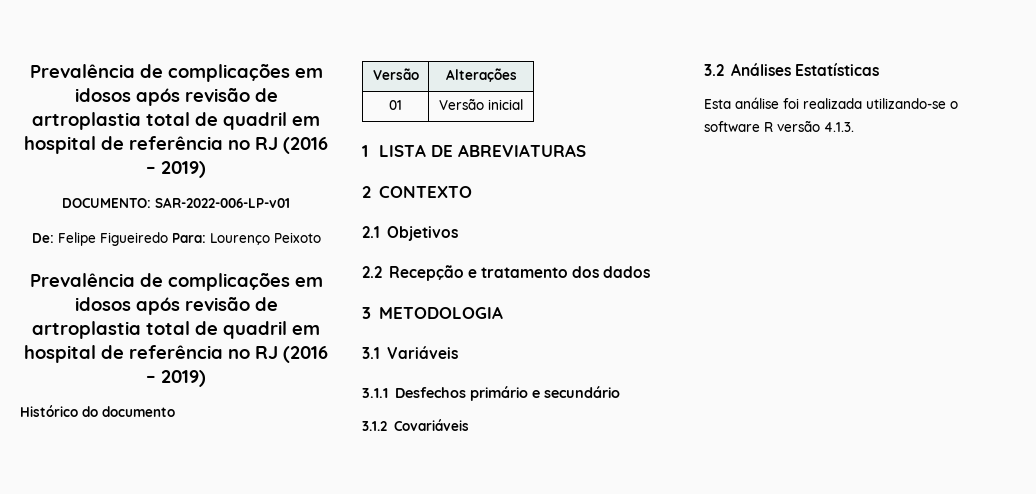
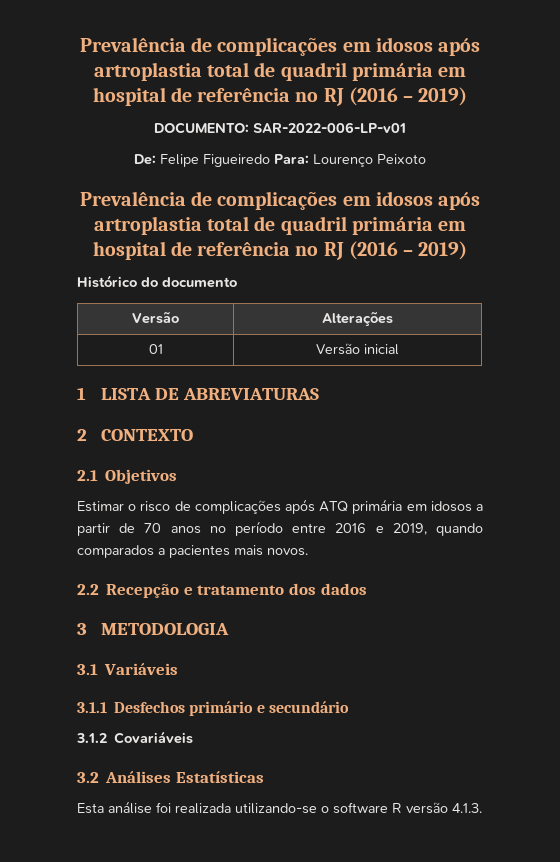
[29,64,323,82] [74,88,278,106] [32,112,287,130] Prevalência de complicações em idosos após revisão de artroplastia total de quadril -> [79,37,481,56] [93,62,433,81] Prevalência de complicações em idosos após artroplastia total de quadril primária
[184,297,278,311] [32,321,287,339] revisão de artroplastia total de quadril -> [93,216,433,235] artroplastia total de quadril primária
(458, 233) none -> [77,499,483,514] [77,521,483,536] [77,545,308,558] // Estimar o risco de complicações após ATQ primária em idosos a partir de 70 anos no período entre 2016 e 2019, quando comparados a pacientes mais novos.

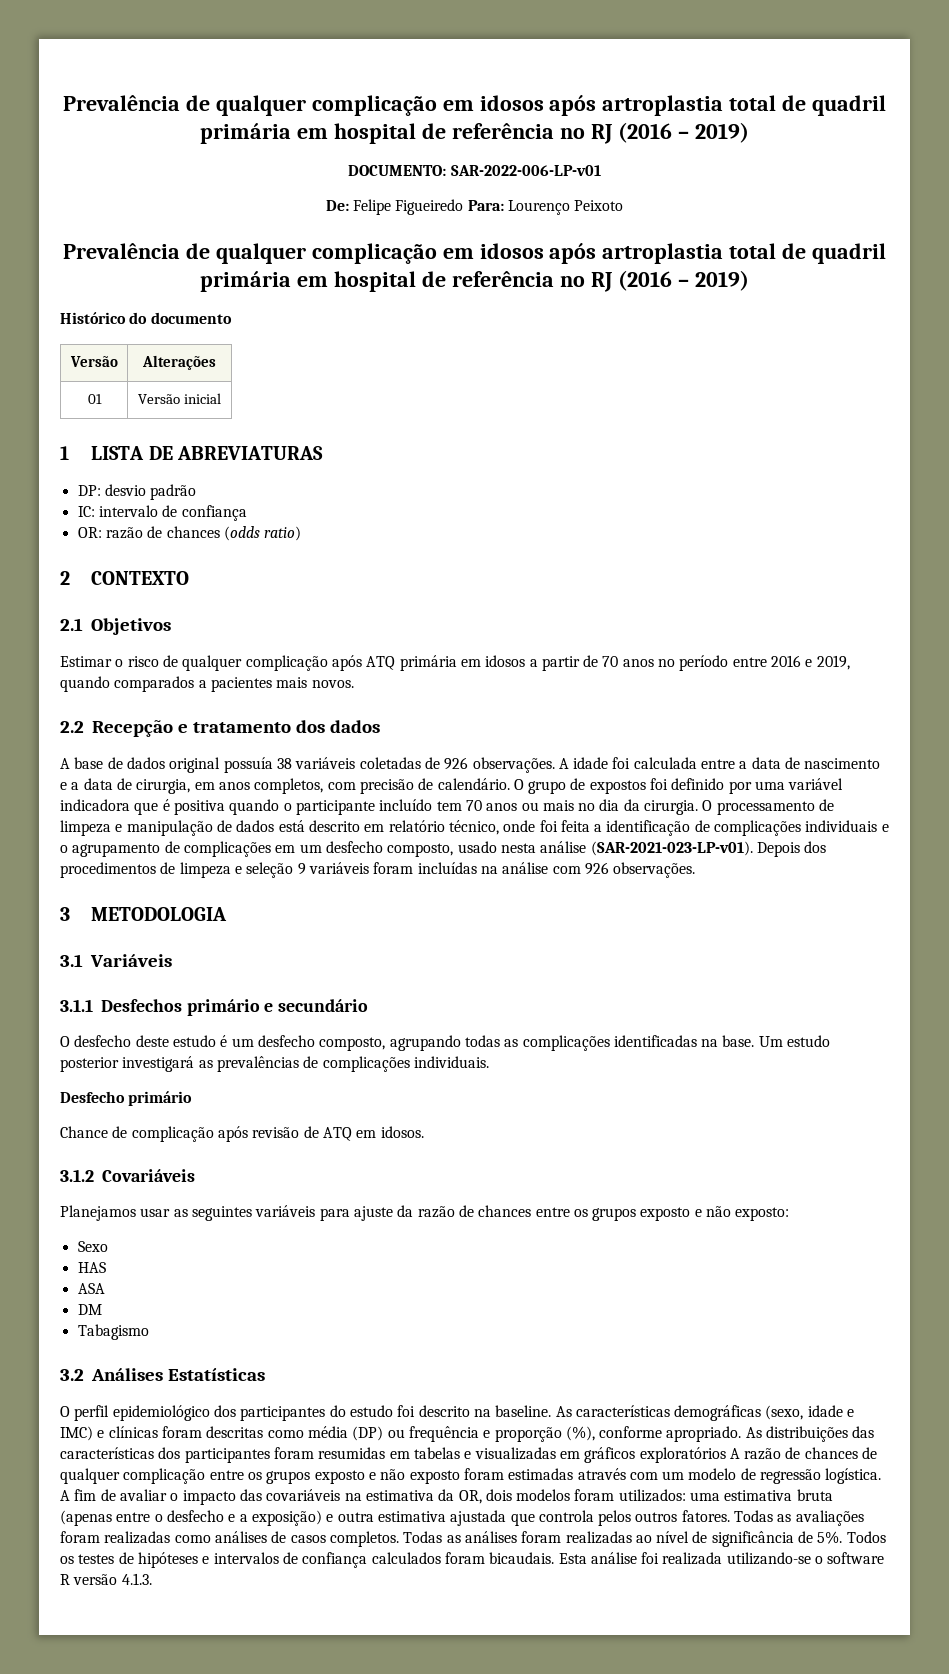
[79,37,338,56] Prevalência de complicações -> [62,95,437,116] Prevalência de qualquer complicação
[217,191,338,210] complicações -> [215,243,437,264] qualquer complicação
(319, 394) none -> [77,484,197,500] [77,505,247,521] [77,526,302,541] // DP: desvio padrão // IC: intervalo de confiança // OR: razão de chances (odds ratio)
[194,500,281,514] complicações -> [182,655,328,671] qualquer complicação
(367, 589) none -> [60,757,881,773] [60,778,844,794] [60,799,835,815] [60,820,889,836] [60,841,827,857] [60,862,696,878] // A base de dados original possuía 38 variáveis coletadas de 926 observações. A idade foi calculada entre a data de nascimento e a data de cirurgia, em anos completos, com precisão de calendário. O grupo de expostos foi definido por uma variável indicadora que é positiva quando o participante incluído tem 70 anos ou mais no dia da cirurgia. O processamento de limpeza e manipulação de dados está descrito em relatório técnico, onde foi feita a identificação de complicações individuais e o agrupamento de complicações em um desfecho composto, usado nesta análise (SAR-2021-023-LP-v01). Depois dos procedimentos de limpeza e seleção 9 variáveis foram incluídas na análise com 926 observações.
[76,731,194,744] [77,771,264,783] 3.1.2 Covariáveis // 3.2 Análises Estatísticas // -> [60,1035,831,1051] [60,1056,489,1072] [60,1091,193,1106] [60,1126,424,1142] [60,1169,195,1182] [60,1205,790,1221] [77,1241,108,1252] [77,1262,106,1273] [77,1283,105,1294] [77,1304,102,1315] [77,1324,149,1340] [60,1368,265,1381] [60,1405,855,1421] [60,1426,875,1442] [60,1447,878,1463] [60,1468,882,1484] [60,1489,833,1505] [60,1510,864,1526] [60,1531,886,1547] [60,1552,555,1568] O desfecho deste estudo é um desfecho composto, agrupando todas as complicações identificadas na base. Um estudo posterior investigará as prevalências de complicações individuais. // Desfecho primário // Chance de complicação após revisão de ATQ em idosos. // 3.1.2 Covariáveis // Planejamos usar as seguintes variáveis para ajuste da razão de chances entre os grupos exposto e não exposto: // Sexo // HAS // ASA // DM // Tabagismo // 3.2 Análises Estatísticas // O perfil epidemiológico dos participantes do estudo foi descrito na baseline. As características demográficas (sexo, idade e IMC) e clínicas foram descritas como média (DP) ou frequência e proporção (%), conforme apropriado. As distribuições das características dos participantes foram resumidas em tabelas e visualizadas em gráficos exploratórios A razão de chances de qualquer complicação entre os grupos exposto e não exposto foram estimadas através com um modelo de regressão logística. A fim de avaliar o impacto das covariáveis na estimativa da OR, dois modelos foram utilizados: uma estimativa bruta (apenas entre o desfecho e a exposição) e outra estimativa ajustada que controla pelos outros fatores. Todas as avaliações foram realizadas como análises de casos completos. Todas as análises foram realizadas ao nível de significância de 5%. Todos os testes de hipóteses e intervalos de confiança calculados foram bicaudais.

